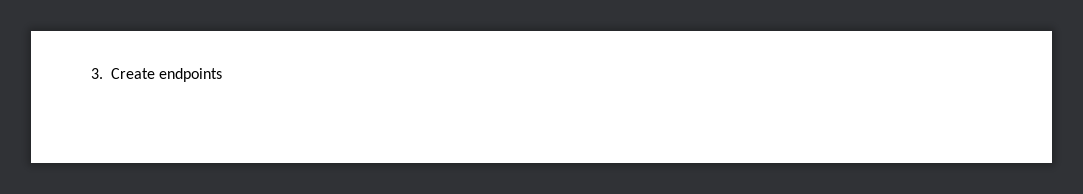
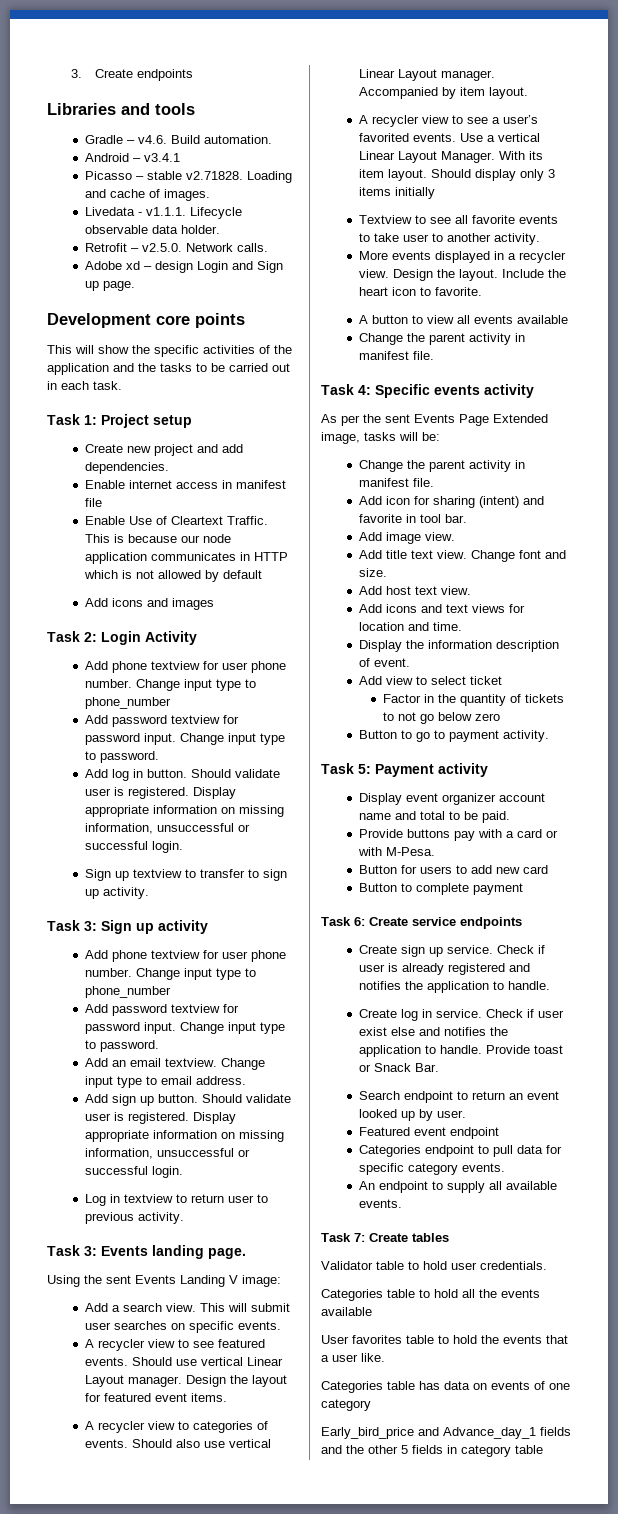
(223, 75) none -> [47,103,195,115] [85,135,273,144] [85,153,181,162] [85,171,293,183] [85,189,211,201] [85,207,243,219] [85,225,221,234] [85,243,269,252] [85,261,284,273] [85,281,136,291] [47,313,245,328] [47,345,292,357] [47,363,290,375] [47,381,122,390] [47,414,192,428] [85,444,244,456] [85,462,170,474] [85,480,287,489] [85,498,103,507] [85,516,269,525] [85,534,232,543] [85,552,289,564] [84,570,263,582] [85,598,215,610] [47,631,197,645] [85,661,287,673] [85,679,257,691] [85,697,172,709] [85,715,240,727] [85,733,286,745] [85,751,160,763] [85,769,281,781] [85,787,237,799] [85,805,285,817] [85,823,251,834] [85,841,184,853] [85,869,288,881] [85,887,150,899] [47,920,208,934] [85,950,287,962] [85,968,257,980] [85,986,172,998] [85,1004,240,1016] [85,1022,286,1034] [85,1040,160,1052] [85,1058,266,1070] [85,1076,247,1088] [85,1094,292,1106] [85,1112,237,1124] [85,1130,285,1142] [85,1148,251,1159] [85,1166,184,1178] [85,1194,269,1206] [85,1212,185,1224] [47,1245,246,1259] [47,1275,281,1287] [85,1303,291,1312] [85,1321,282,1333] [85,1339,266,1351] [85,1357,284,1366] [85,1375,288,1387] [85,1393,228,1402] [85,1421,269,1433] [85,1439,272,1448] [359,69,496,81] [359,87,529,99] [359,115,539,127] [359,133,541,142] [359,151,544,163] [359,169,556,181] [359,187,436,199] [359,215,559,224] [359,233,541,245] [359,251,567,263] [359,269,567,281] [359,287,483,296] [359,315,569,324] [359,333,526,345] [359,351,435,360] [321,384,534,398] [321,414,548,426] [321,432,440,444] [359,460,526,472] [359,478,435,487] [359,496,545,508] [359,514,468,523] [359,532,456,544] [359,550,567,562] [359,568,388,577] [359,586,472,595] [359,604,526,613] [359,622,463,631] [359,640,560,652] [359,658,411,667] [359,676,503,685] [383,694,565,706] [383,712,501,724] [359,730,550,742] [321,763,488,777] [359,793,546,805] [359,811,511,823] [359,829,559,841] [358,847,436,856] [359,865,549,874] [359,883,524,895] [321,917,522,929] [359,945,546,957] [359,963,531,975] [359,981,551,993] [359,1009,565,1021] [359,1027,509,1036] [359,1045,564,1057] [359,1063,440,1072] [359,1091,560,1103] [359,1109,467,1121] [359,1127,500,1139] [359,1145,563,1157] [359,1163,506,1175] [359,1181,558,1193] [359,1199,403,1208] [321,1233,449,1242] [321,1261,547,1270] [321,1289,540,1301] [321,1307,372,1316] [321,1335,568,1344] [321,1353,385,1362] [321,1381,570,1393] [321,1399,371,1411] [321,1427,571,1439] [321,1445,543,1457] // Libraries and tools // Gradle – v4.6. Build automation. // Android – v3.4.1 // Picasso – stable v2.71828. Loading and cache of images. // Livedata - v1.1.1. Lifecycle observable data holder. // Retrofit – v2.5.0. Network calls. // Adobe xd – design Login and Sign up page. // Development core points // This will show the specific activities of the application and the tasks to be carried out in each task. // Task 1: Project setup // Create new project and add dependencies. // Enable internet access in manifest file // Enable Use of Cleartext Traffic. This is because our node application communicates in HTTP which is not allowed by default // Add icons and images // Task 2: Login Activity // Add phone textview for user phone number. Change input type to phone_number // Add password textview for password input. Change input type to password. // Add log in button. Should validate user is registered. Display appropriate information on missing information, unsuccessful or successful login. // Sign up textview to transfer to sign up activity. // Task 3: Sign up activity // Add phone textview for user phone number. Change input type to phone_number // Add password textview for password input. Change input type to password. // Add an email textview. Change input type to email address. // Add sign up button. Should validate user is registered. Display appropriate information on missing information, unsuccessful or successful login. // Log in textview to return user to previous activity. // Task 3: Events landing page. // Using the sent Events Landing V image: // Add a search view. This will submit user searches on specific events. // A recycler view to see featured events. Should use vertical Linear Layout manager. Design the layout for featured event items. // A recycler view to categories of events. Should also use vertical Linear Layout manager. Accompanied by item layout. // A recycler view to see a user’s favorited events. Use a vertical Linear Layout Manager. With its item layout. Should display only 3 items initially // Textview to see all favorite events to take user to another activity. // More events displayed in a recycler view. Design the layout. Include the heart icon to favorite. // A button to view all events available // Change the parent activity in manifest file. // Task 4: Specific events activity // As per the sent Events Page Extended image, tasks will be: // Change the parent activity in manifest file. // Add icon for sharing (intent) and favorite in tool bar. // Add image view. // Add title text view. Change font and size. // Add host text view. // Add icons and text views for location and time. // Display the information description of event. // Add view to select ticket // Factor in the quantity of tickets to not go below zero // Button to go to payment activity. // Task 5: Payment activity // Display event organizer account name and total to be paid. // Provide buttons pay with a card or with M-Pesa. // Button for users to add new card // Button to complete payment // Task 6: Create service endpoints // Create sign up service. Check if user is already registered and notifies the application to handle. // Create log in service. Check if user exist else and notifies the application to handle. Provide toast or Snack Bar. // Search endpoint to return an event looked up by user. // Featured event endpoint // Categories endpoint to pull data for specific category events. // An endpoint to supply all available events. // Task 7: Create tables // Validator table to hold user credentials. // Categories table to hold all the events available // User favorites table to hold the events that a user like. // Categories table has data on events of one category // Early_bird_price and Advance_day_1 fields and the other 5 fields in category table

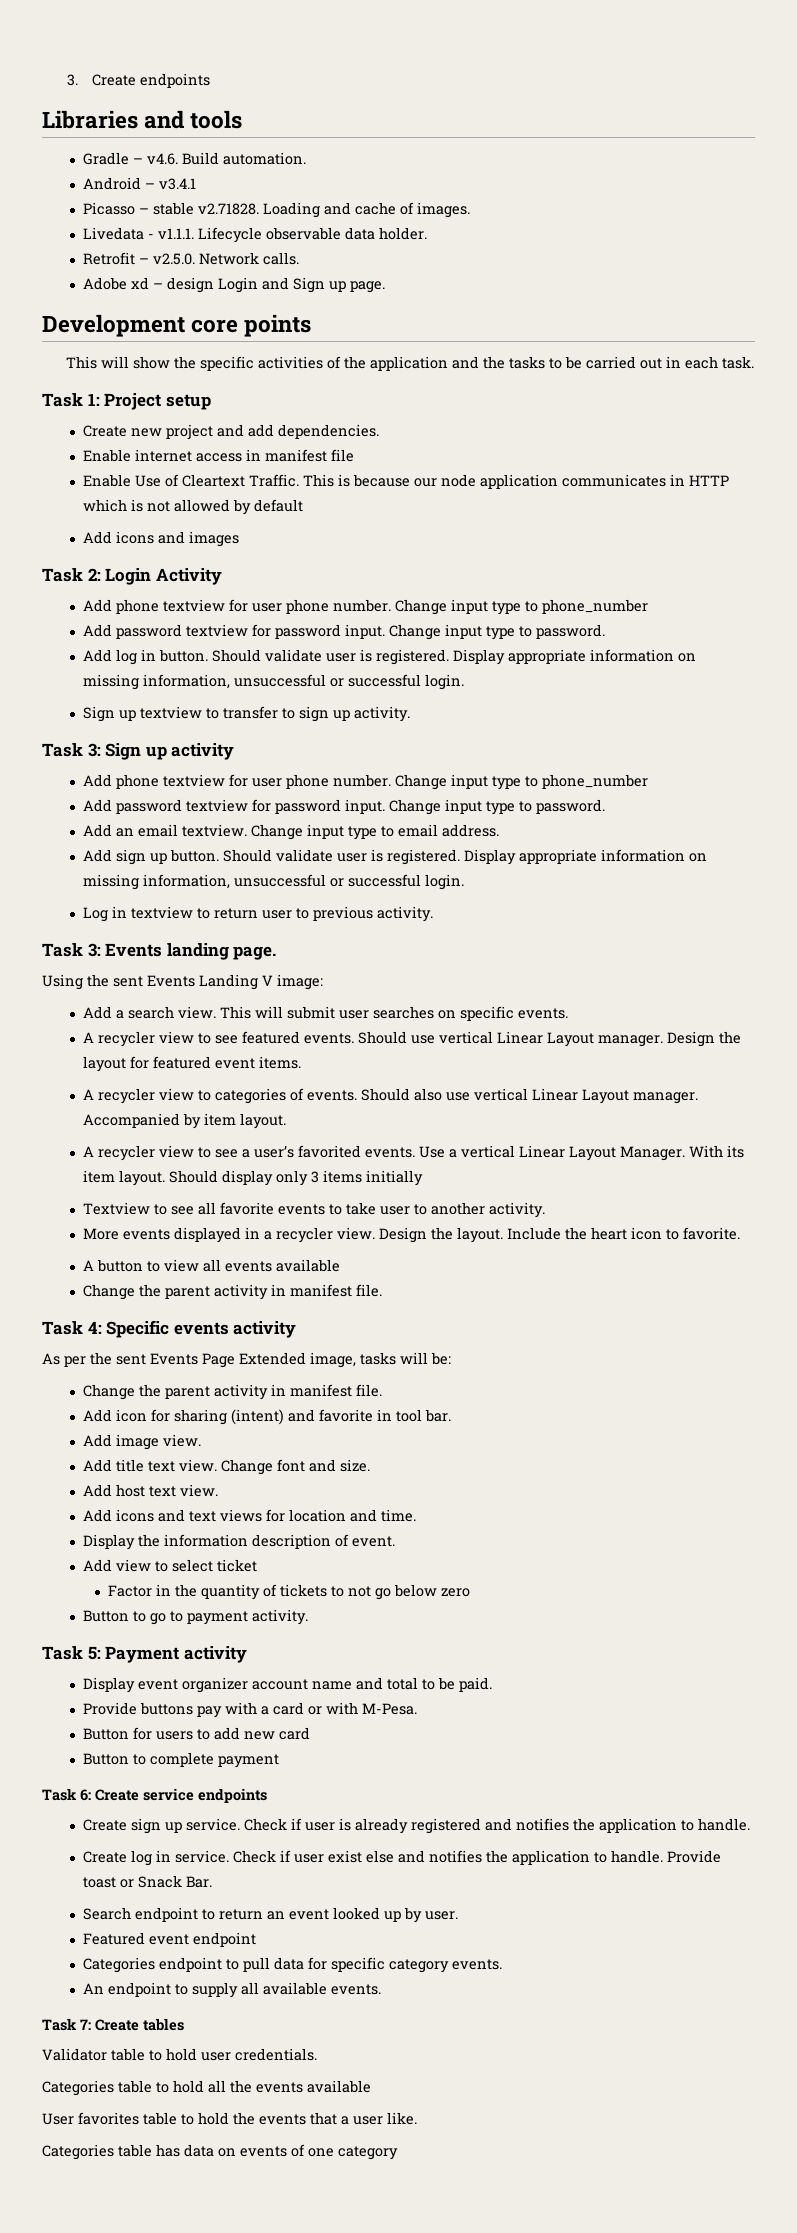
[321,1427,571,1439] [321,1445,543,1457] // Early_bird_price and Advance_day_1 fields and the other 5 fields in category table -> (398, 2153) none

